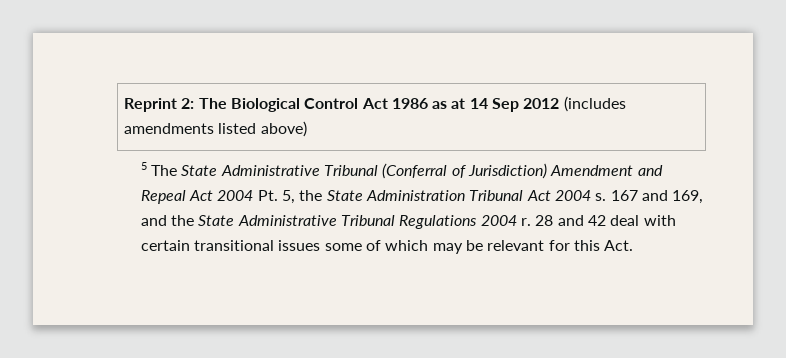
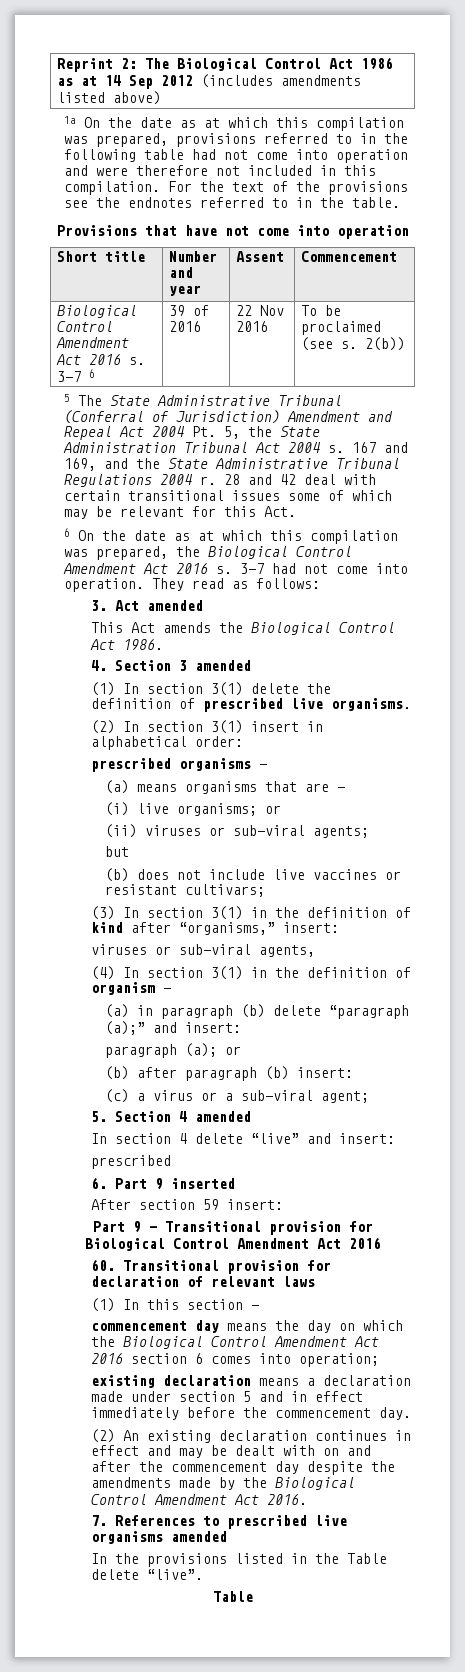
(307, 129) none -> [63,116,404,131] [63,133,408,147] [63,149,408,163] [63,165,376,176] [63,181,408,195] [63,197,400,208] [56,225,409,239] [56,251,145,262] [168,251,217,262] [168,267,193,278] [168,285,201,296] [235,251,284,262] [300,251,397,262] [56,305,137,318] [56,321,113,332] [55,337,129,348] [55,353,145,365] [56,369,95,382] [168,305,209,316] [168,321,201,332] [235,305,284,316] [235,321,268,332] [300,305,341,316] [300,321,381,335] [300,337,405,351] // 1a On the date as at which this compilation was prepared, provisions referred to in the following table had not come into operation and were therefore not included in this compilation. For the text of the provisions see the endnotes referred to in the table. // Provisions that have not come into operation // Short title | Number and year | Assent | Commencement // Biological Control Amendment Act 2016 s. 3-7 6 | 39 of 2016 | 22 Nov 2016 | To be proclaimed (see s. 2(b))
(634, 245) none -> [63,528,398,544] [63,546,352,560] [62,562,408,574] [63,578,320,592] [91,600,204,611] [91,622,396,635] [90,638,164,651] [91,660,252,671] [91,682,332,696] [91,698,412,712] [91,720,324,734] [91,736,244,750] [91,758,268,772] [104,780,345,794] [104,802,281,816] [104,824,369,838] [104,846,129,857] [104,868,401,882] [104,884,265,897] [91,906,412,920] [91,922,340,935] [91,944,316,957] [91,966,412,980] [91,982,172,995] [104,1004,409,1019] [104,1021,241,1035] [104,1043,241,1058] [104,1066,353,1081] [104,1089,369,1103] [91,1111,252,1122] [91,1133,396,1144] [91,1155,172,1169] [91,1177,236,1190] [91,1199,284,1210] [92,1221,373,1235] [84,1237,381,1251] [91,1259,332,1274] [91,1276,316,1287] [91,1298,260,1312] [91,1320,404,1333] [91,1336,380,1349] [91,1352,380,1367] [91,1375,412,1388] [91,1391,364,1402] [91,1407,412,1420] [91,1429,412,1443] [91,1445,372,1458] [91,1461,396,1475] [91,1477,356,1490] [91,1493,308,1505] [91,1515,348,1529] [91,1531,228,1544] [91,1553,388,1567] [91,1569,204,1580] [212,1591,253,1602] // 6 On the date as at which this compilation was prepared, the Biological Control Amendment Act 2016 s. 3-7 had not come into operation. They read as follows: // 3. Act amended // This Act amends the Biological Control Act 1986. // 4. Section 3 amended // (1) In section 3(1) delete the definition of prescribed live organisms. // (2) In section 3(1) insert in alphabetical order: // prescribed organisms — // (a) means organisms that are — // (i) live organisms; or // (ii) viruses or sub-viral agents; // but // (b) does not include live vaccines or resistant cultivars; // (3) In section 3(1) in the definition of kind after “organisms,” insert: // viruses or sub-viral agents, // (4) In section 3(1) in the definition of organism — // (a) in paragraph (b) delete “paragraph (a);” and insert: // paragraph (a); or // (b) after paragraph (b) insert: // (c) a virus or a sub-viral agent; // 5. Section 4 amended // In section 4 delete “live” and insert: // prescribed // 6. Part 9 inserted // After section 59 insert: // Part 9 — Transitional provision for Biological Control Amendment Act 2016 // 60. Transitional provision for declaration of relevant laws // (1) In this section — // commencement day means the day on which the Biological Control Amendment Act 2016 section 6 comes into operation; // existing declaration means a declaration made under section 5 and in effect immediately before the commencement day. // (2) An existing declaration continues in effect and may be dealt with on and after the commencement day despite the amendments made by the Biological Control Amendment Act 2016. // 7. References to prescribed live organisms amended // In the provisions listed in the Table delete “live”. // Table

